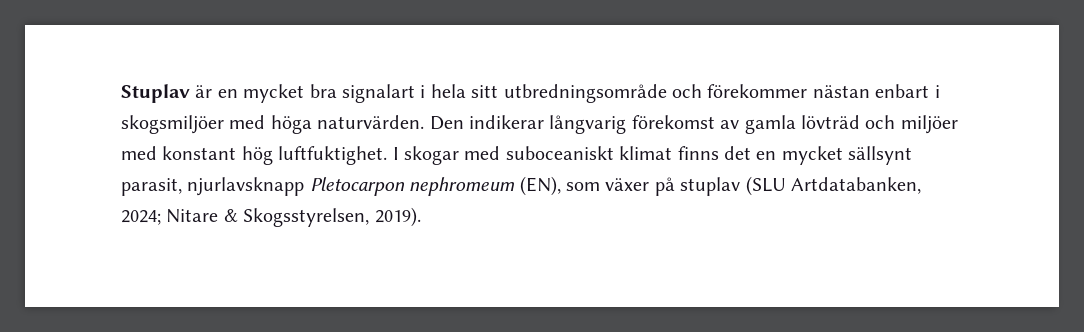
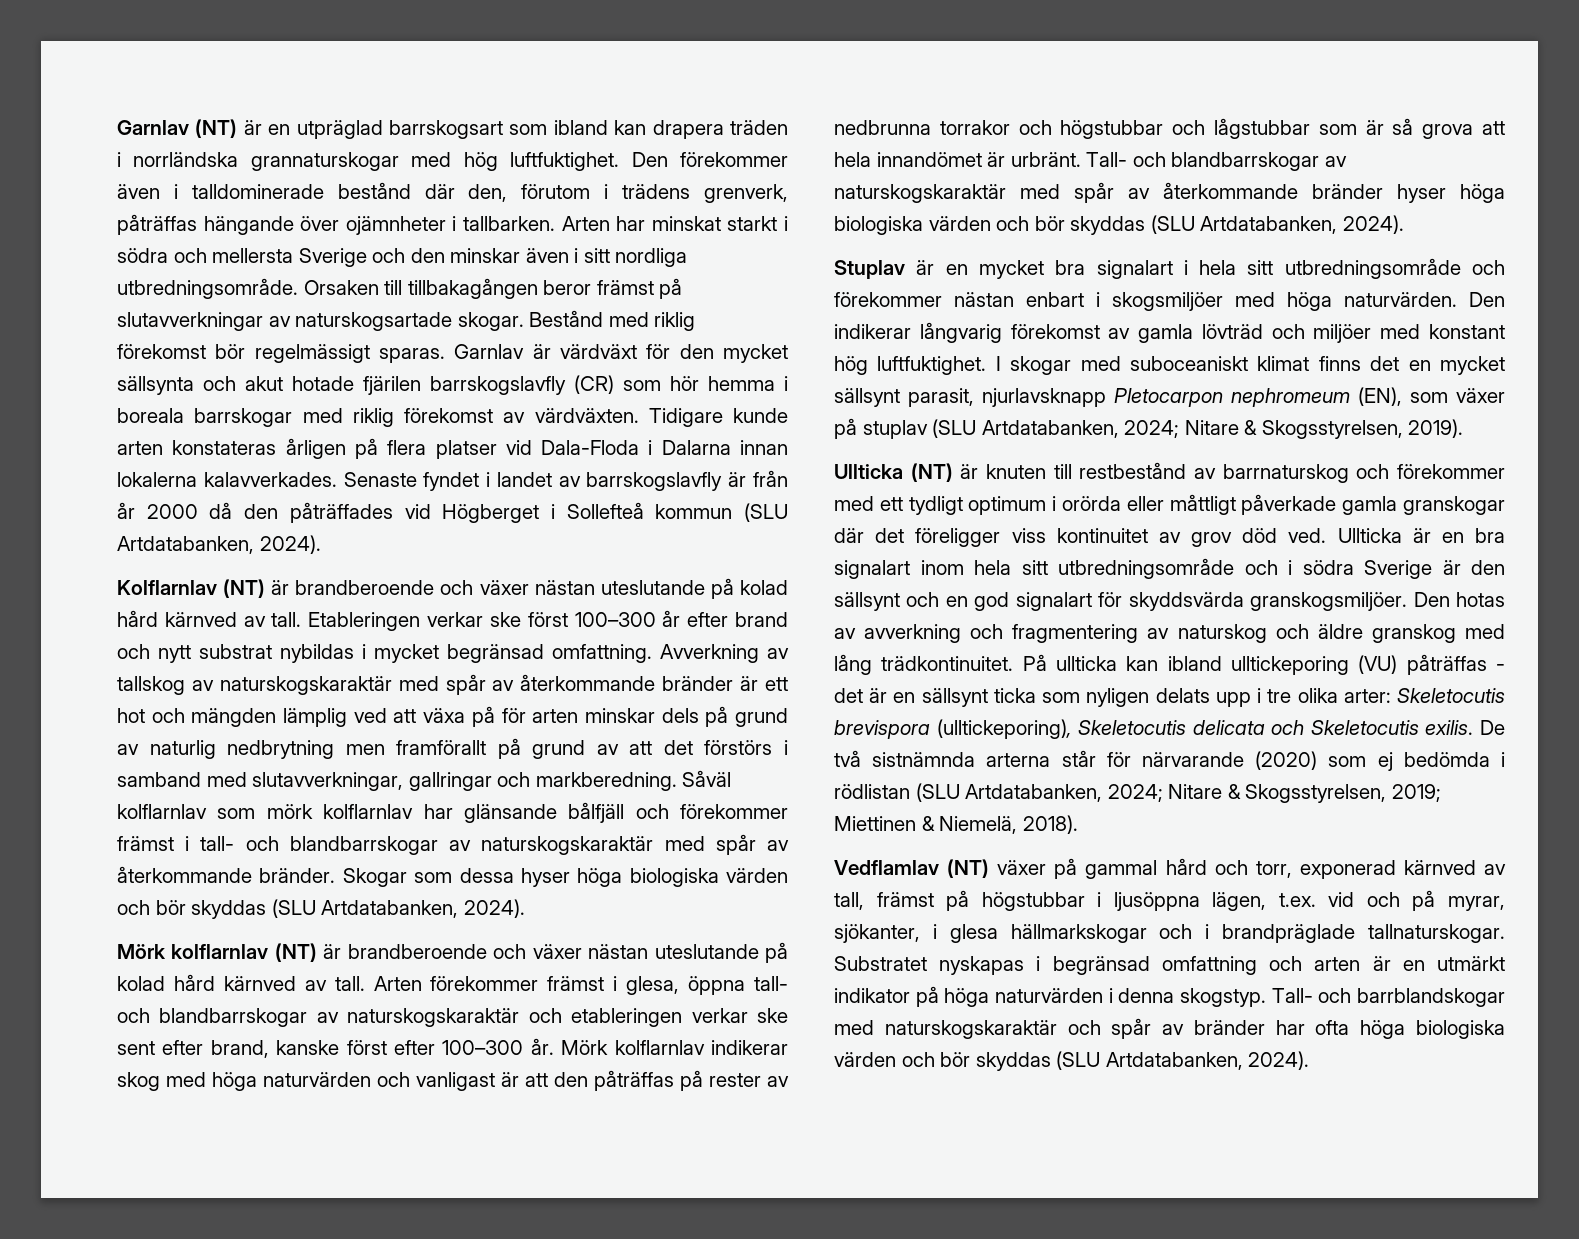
(121, 93) none -> [117,119,788,139] [117,152,789,171] [117,182,789,203] [117,214,789,235] [117,248,688,267] [117,278,683,299] [117,310,696,331] [117,344,789,363] [117,375,788,395] [117,408,788,427] [117,438,788,459] [117,470,788,491] [117,502,788,523] [117,535,321,554] [117,578,789,599] [117,610,789,631] [117,644,789,663] [117,674,789,695] [117,706,789,727] [117,738,788,759] [117,770,732,791] [117,802,788,823] [117,834,789,855] [117,866,788,887] [117,899,525,919] [117,942,789,963] [117,974,788,995] [117,1008,788,1027] [117,1038,788,1058] [117,1070,789,1091] [834,118,1505,139] [834,152,1347,171] [834,182,1505,203] [834,215,1404,235] Garnlav (NT) är en utpräglad barrskogsart som ibland kan drapera träden i norrländska grannaturskogar med hög luftfuktighet. Den förekommer även i talldominerade bestånd där den, förutom i trädens grenverk, påträffas hängande över ojämnheter i tallbarken. Arten har minskat starkt i södra och mellersta Sverige och den minskar även i sitt nordliga utbredningsområde. Orsaken till tillbakagången beror främst på slutavverkningar av naturskogsartade skogar. Bestånd med riklig förekomst bör regelmässigt sparas. Garnlav är värdväxt för den mycket sällsynta och akut hotade fjärilen barrskogslavfly (CR) som hör hemma i boreala barrskogar med riklig förekomst av värdväxten. Tidigare kunde arten konstateras årligen på flera platser vid Dala-Floda i Dalarna innan lokalerna kalavverkades. Senaste fyndet i landet av barrskogslavfly är från år 2000 då den påträffades vid Högberget i Sollefteå kommun (SLU Artdatabanken, 2024). // Kolflarnlav (NT) är brandberoende och växer nästan uteslutande på kolad hård kärnved av tall. Etableringen verkar ske först 100–300 år efter brand och nytt substrat nybildas i mycket begränsad omfattning. Avverkning av tallskog av naturskogskaraktär med spår av återkommande bränder är ett hot och mängden lämplig ved att växa på för arten minskar dels på grund av naturlig nedbrytning men framförallt på grund av att det förstörs i samband med slutavverkningar, gallringar och markberedning. Såväl kolflarnlav som mörk kolflarnlav har glänsande bålfjäll och förekommer främst i tall- och blandbarrskogar av naturskogskaraktär med spår av återkommande bränder. Skogar som dessa hyser höga biologiska värden och bör skyddas (SLU Artdatabanken, 2024). // Mörk kolflarnlav (NT) är brandberoende och växer nästan uteslutande på kolad hård kärnved av tall. Arten förekommer främst i glesa, öppna tall- och blandbarrskogar av naturskogskaraktär och etableringen verkar ske sent efter brand, kanske först efter 100–300 år. Mörk kolflarnlav indikerar skog med höga naturvärden och vanligast är att den påträffas på rester av nedbrunna torrakor och högstubbar och lågstubbar som är så grova att hela innandömet är urbränt. Tall- och blandbarrskogar av naturskogskaraktär med spår av återkommande bränder hyser höga biologiska värden och bör skyddas (SLU Artdatabanken, 2024). //
(421, 217) none -> [834,462,1505,483] [834,494,1505,515] [834,528,1505,547] [834,558,1505,579] [834,592,1505,611] [834,624,1505,643] [834,654,1505,675] [834,688,1505,707] [834,719,1505,739] [834,750,1505,771] [834,783,1441,803] [834,815,1078,834] [834,858,1506,879] [834,890,1505,911] [834,924,1505,943] [834,956,1505,975] [834,986,1505,1007] [834,1018,1505,1039] [834,1051,1310,1071] // Ullticka (NT) är knuten till restbestånd av barrnaturskog och förekommer med ett tydligt optimum i orörda eller måttligt påverkade gamla granskogar där det föreligger viss kontinuitet av grov död ved. Ullticka är en bra signalart inom hela sitt utbredningsområde och i södra Sverige är den sällsynt och en god signalart för skyddsvärda granskogsmiljöer. Den hotas av avverkning och fragmentering av naturskog och äldre granskog med lång trädkontinuitet. På ullticka kan ibland ulltickeporing (VU) påträffas - det är en sällsynt ticka som nyligen delats upp i tre olika arter: Skeletocutis brevispora (ulltickeporing), Skeletocutis delicata och Skeletocutis exilis. De två sistnämnda arterna står för närvarande (2020) som ej bedömda i rödlistan (SLU Artdatabanken, 2024; Nitare & Skogsstyrelsen, 2019; Miettinen & Niemelä, 2018). // Vedflamlav (NT) växer på gammal hård och torr, exponerad kärnved av tall, främst på högstubbar i ljusöppna lägen, t.ex. vid och på myrar, sjökanter, i glesa hällmarkskogar och i brandpräglade tallnaturskogar. Substratet nyskapas i begränsad omfattning och arten är en utmärkt indikator på höga naturvärden i denna skogstyp. Tall- och barrblandskogar med naturskogskaraktär och spår av bränder har ofta höga biologiska värden och bör skyddas (SLU Artdatabanken, 2024).

